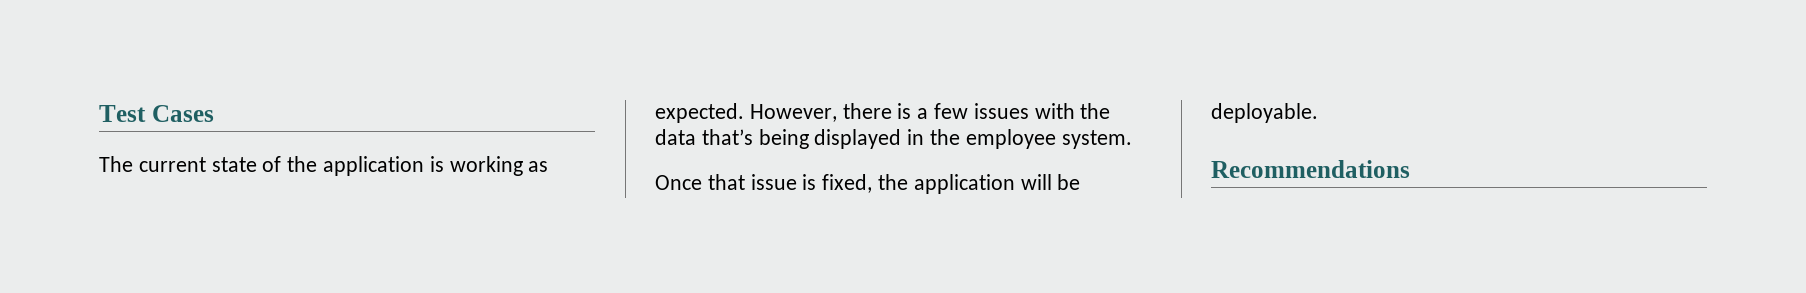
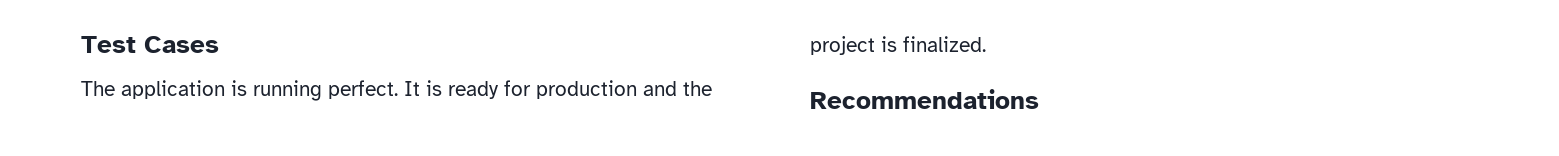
[138,156,549,176] [655,103,1111,123] [655,129,1132,149] [655,174,1081,194] [1211,103,1318,123] current state of the application is working as expected. However, there is a few issues with the data that’s being displayed in the employee system. // Once that issue is fixed, the application will be deployable. -> [121,80,712,101] [810,36,986,55] application is running perfect. It is ready for production and the project is finalized.

